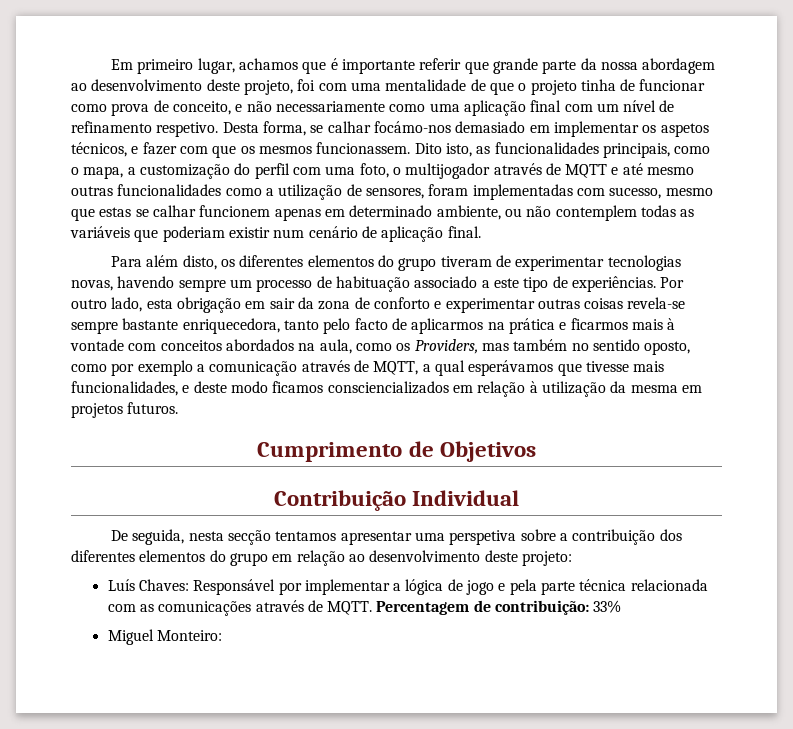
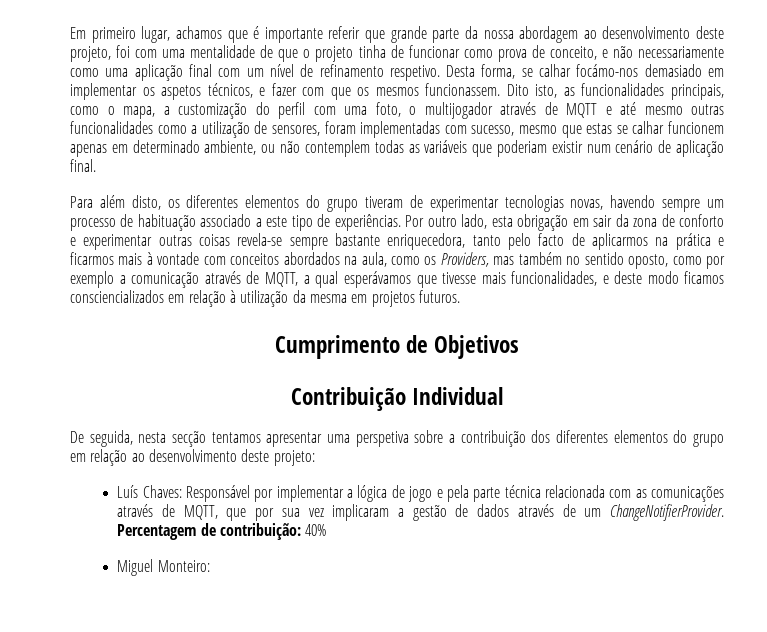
[327,601,373,615] MQTT. -> [183,504,725,521] MQTT, que por sua vez implicaram a gestão de dados através de um ChangeNotifierProvider.
[593,600,622,613] 33% -> [305,524,327,536] 40%

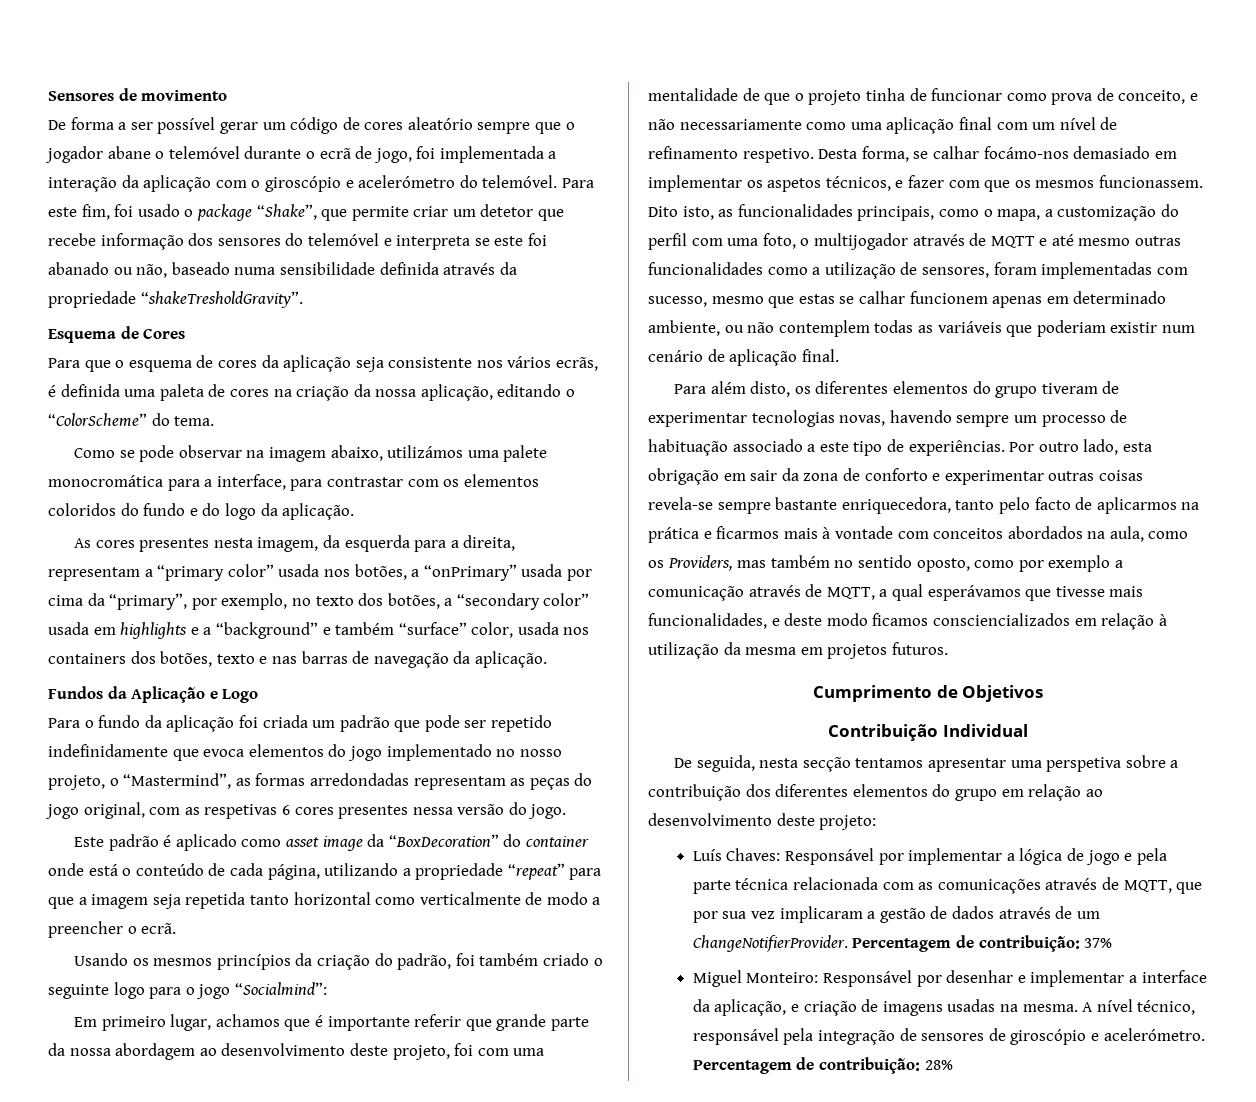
(70, 33) none -> [48,88,228,101] [48,117,575,134] [45,146,557,163] [48,175,594,192] [48,204,565,221] [48,233,547,250] [48,262,517,278] [48,291,303,308] [48,326,186,343] [48,355,599,372] [48,384,576,401] [48,413,215,427] [74,445,548,462] [48,474,539,491] [48,503,355,520] [74,535,516,552] [48,564,592,581] [48,593,590,610] [48,622,590,639] [48,651,547,668] [48,686,259,703] [48,715,553,732] [48,744,562,761] [48,773,593,790] [45,802,567,819] [74,834,589,851] [48,863,602,880] [48,892,601,909] [48,921,177,938] [74,953,603,970] [48,982,327,999] Sensores de movimento // De forma a ser possível gerar um código de cores aleatório sempre que o jogador abane o telemóvel durante o ecrã de jogo, foi implementada a interação da aplicação com o giroscópio e acelerómetro do telemóvel. Para este fim, foi usado o package “Shake”, que permite criar um detetor que recebe informação dos sensores do telemóvel e interpreta se este foi abanado ou não, baseado numa sensibilidade definida através da propriedade “shakeTresholdGravity”. // Esquema de Cores // Para que o esquema de cores da aplicação seja consistente nos vários ecrãs, é definida uma paleta de cores na criação da nossa aplicação, editando o “ColorScheme” do tema. // Como se pode observar na imagem abaixo, utilizámos uma palete monocromática para a interface, para contrastar com os elementos coloridos do fundo e do logo da aplicação. // As cores presentes nesta imagem, da esquerda para a direita, representam a “primary color” usada nos botões, a “onPrimary” usada por cima da “primary”, por exemplo, no texto dos botões, a “secondary color” usada em highlights e a “background” e também “surface” color, usada nos containers dos botões, texto e nas barras de navegação da aplicação. // Fundos da Aplicação e Logo // Para o fundo da aplicação foi criada um padrão que pode ser repetido indefinidamente que evoca elementos do jogo implementado no nosso projeto, o “Mastermind”, as formas arredondadas representam as peças do jogo original, com as respetivas 6 cores presentes nessa versão do jogo. // Este padrão é aplicado como asset image da “BoxDecoration” do container onde está o conteúdo de cada página, utilizando a propriedade “repeat” para que a imagem seja repetida tanto horizontal como verticalmente de modo a preencher o ecrã. // Usando os mesmos princípios da criação do padrão, foi também criado o seguinte logo para o jogo “Socialmind”: //
[305,524,327,536] 40% -> [1084,938,1113,948] 37%
(210, 566) none -> [823,970,1207,987] [692,999,1196,1016] [692,1028,1205,1045] [692,1057,953,1074] Responsável por desenhar e implementar a interface da aplicação, e criação de imagens usadas na mesma. A nível técnico, responsável pela integração de sensores de giroscópio e acelerómetro. Percentagem de contribuição: 28%

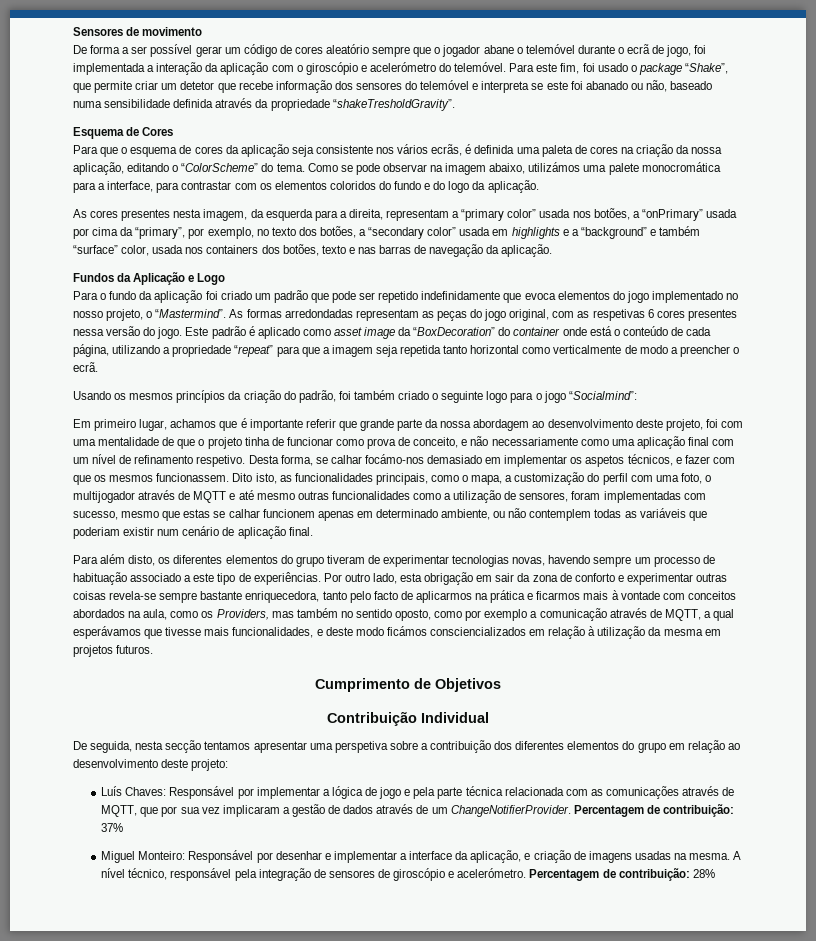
(215, 421) // -> (305, 167) none
[262,715,308,728] criada -> [220,291,252,300] criado
[123,773,251,789] “Mastermind”, as -> [155,309,244,318] “Mastermind”. As
(567, 811) // -> (183, 333) none
[872,613,929,626] ficamos -> [386,626,427,636] ficámos

